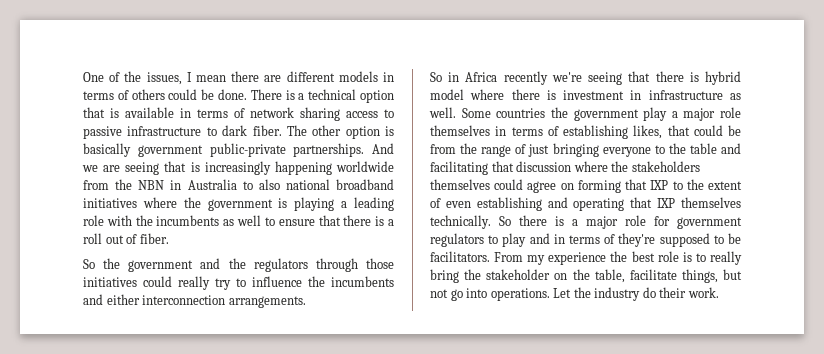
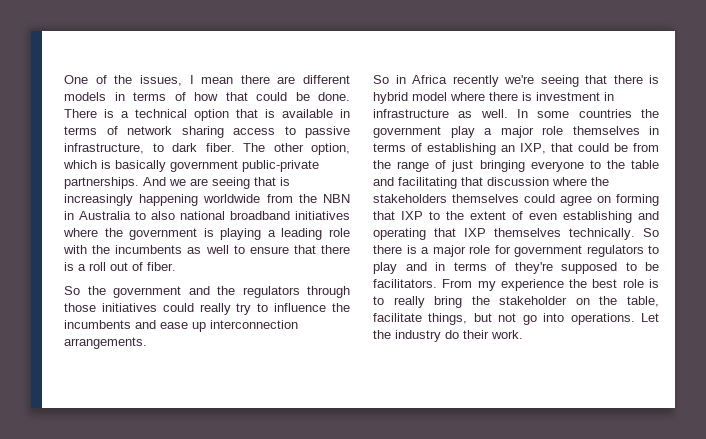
[131,89,165,100] others -> [194,92,248,101] how that
[127,126,202,136] infrastructure -> [64,143,144,154] infrastructure,
[345,126,380,139] option -> [311,143,350,155] [63,160,97,169] option, which
[106,294,140,305] either -> [160,322,206,332] ease up
[461,108,491,118] Some -> [517,109,570,118] In some
[633,125,663,139] likes, -> [501,143,546,154] an IXP,

